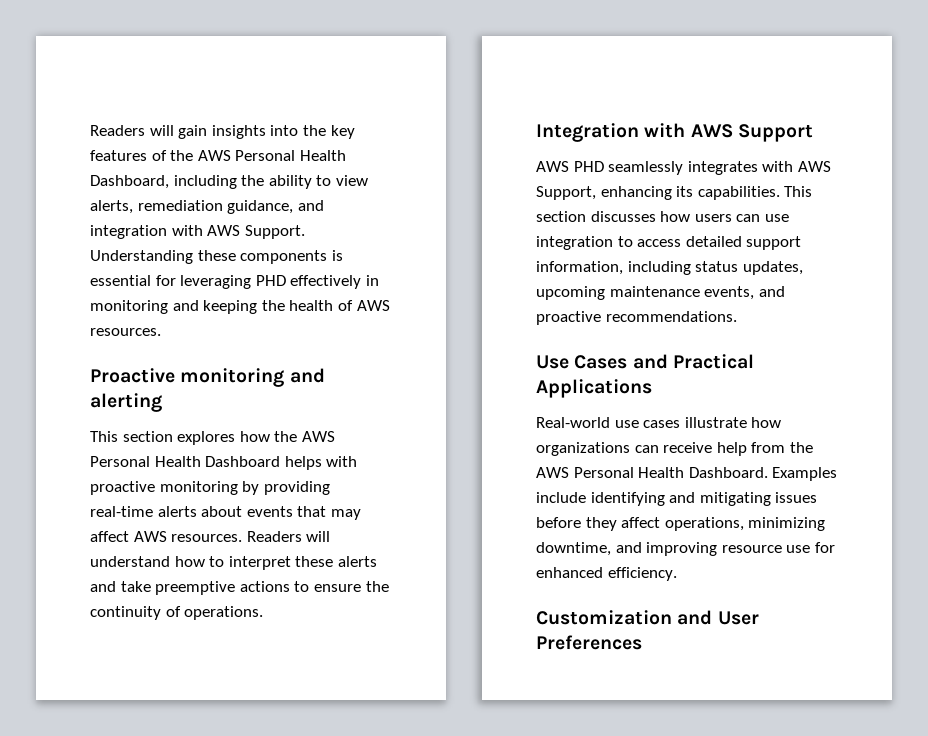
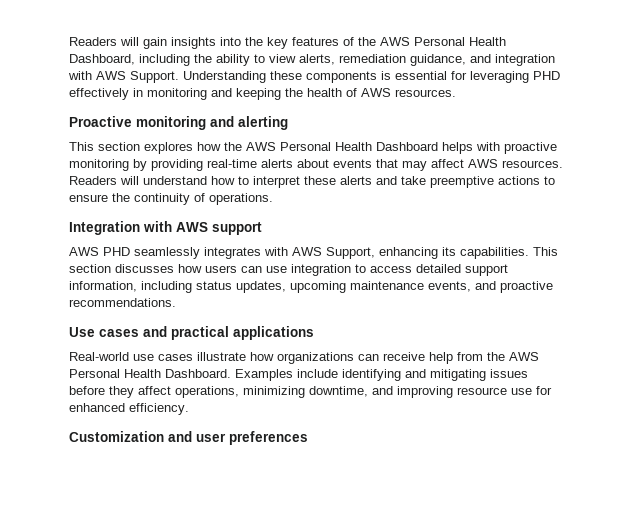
[737,124,813,142] Support -> [212,222,262,235] support
[574,354,754,369] [536,379,652,398] Cases and Practical Applications -> [99,326,314,340] cases and practical applications
[717,611,759,625] [536,635,642,650] User Preferences -> [196,431,308,445] user preferences

